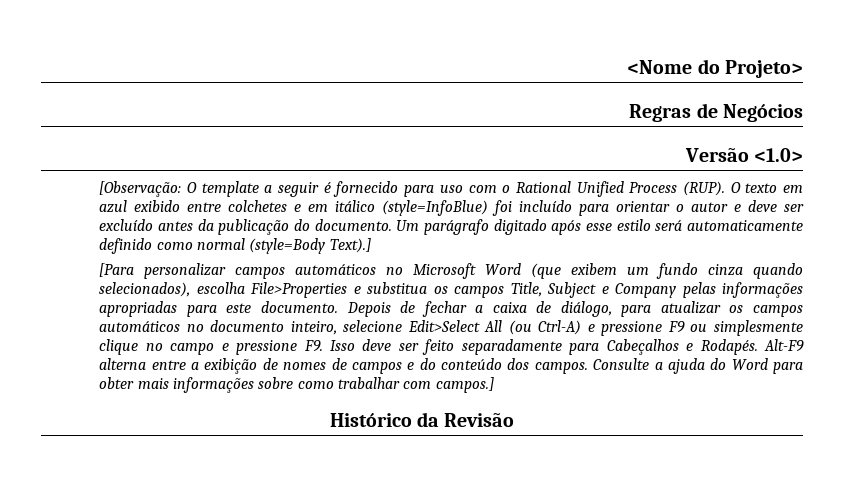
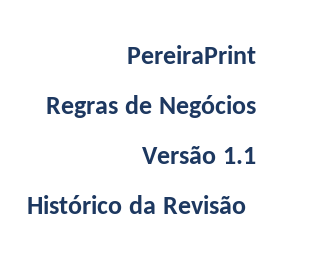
[627,59,803,78] <Nome do Projeto> -> [127,45,256,64] PereiraPrint
[754,148,803,162] [99,181,803,197] [99,200,804,216] [99,219,803,235] [99,238,371,254] [99,263,803,279] [99,282,803,298] [99,301,804,317] [99,320,803,336] [99,339,804,355] [99,358,803,374] [99,377,494,393] <1.0> // [Observação: O template a seguir é fornecido para uso com o Rational Unified Process (RUP). O texto em azul exibido entre colchetes e em itálico (style=InfoBlue) foi incluído para orientar o autor e deve ser excluído antes da publicação do documento. Um parágrafo digitado após esse estilo será automaticamente definido como normal (style=Body Text).] // [Para personalizar campos automáticos no Microsoft Word (que exibem um fundo cinza quando selecionados), escolha File>Properties e substitua os campos Title, Subject e Company pelas informações apropriadas para este documento. Depois de fechar a caixa de diálogo, para atualizar os campos automáticos no documento inteiro, selecione Edit>Select All (ou Ctrl-A) e pressione F9 ou simplesmente clique no campo e pressione F9. Isso deve ser feito separadamente para Cabeçalhos e Rodapés. Alt-F9 alterna entre a exibição de nomes de campos e do conteúdo dos campos. Consulte a ajuda do Word para obter mais informações sobre como trabalhar com campos.] -> [223,147,256,164] 1.1

